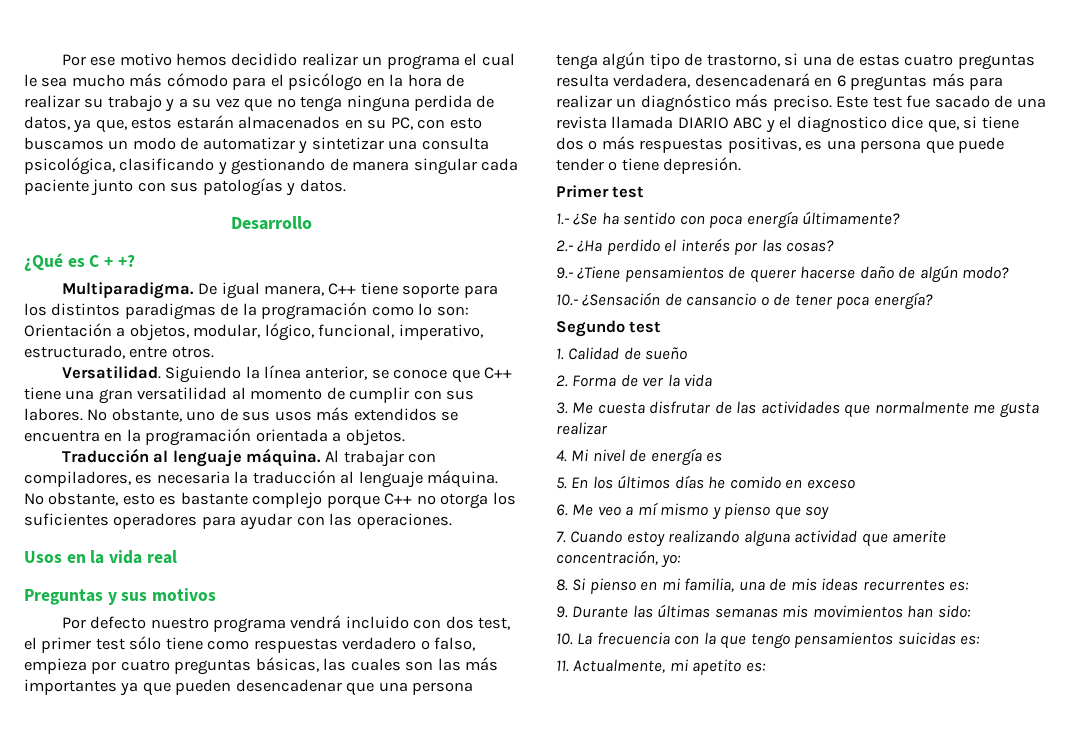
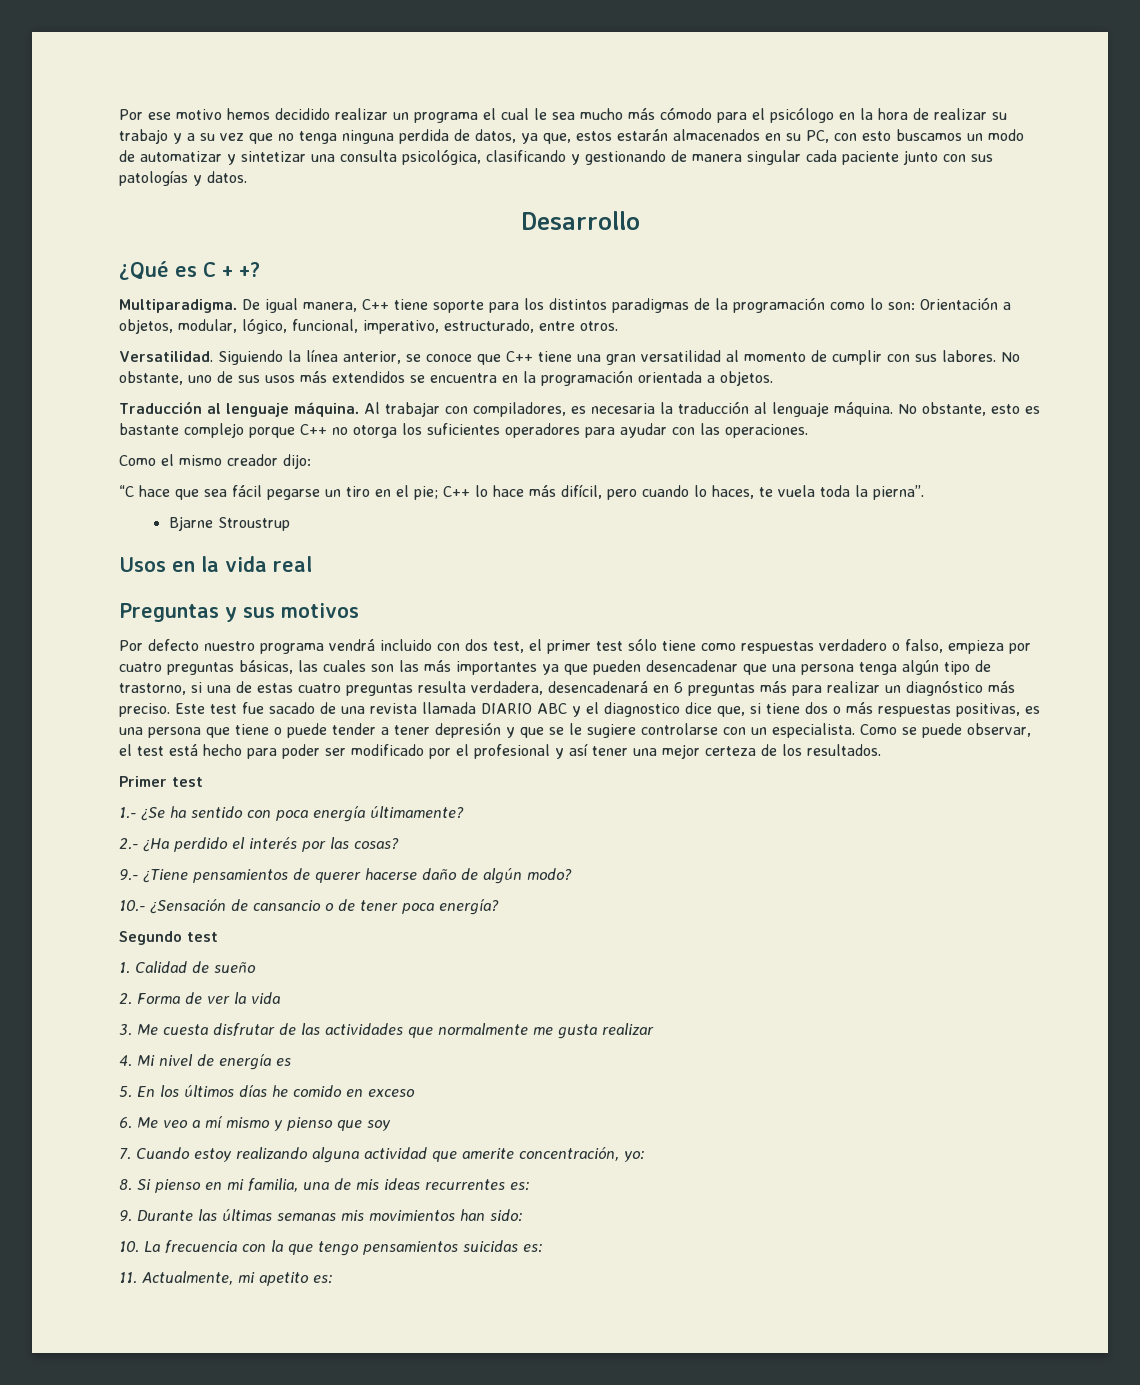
(452, 521) none -> [119,454,311,469] [119,484,924,500] [168,516,290,531] // Como el mismo creador dijo: // “C hace que sea fácil pegarse un tiro en el pie; C++ lo hace más difícil, pero cuando lo haces, te vuela toda la pierna”. // Bjarne Stroustrup
[958,137,1005,153] [556,157,742,174] puede tender o tiene depresión. -> [235,722,1031,738] [119,743,881,759] tiene o puede tender a tener depresión y que se le sugiere controlarse con un especialista. Como se puede observar, el test está hecho para poder ser modificado por el profesional y así tener una mejor certeza de los resultados.

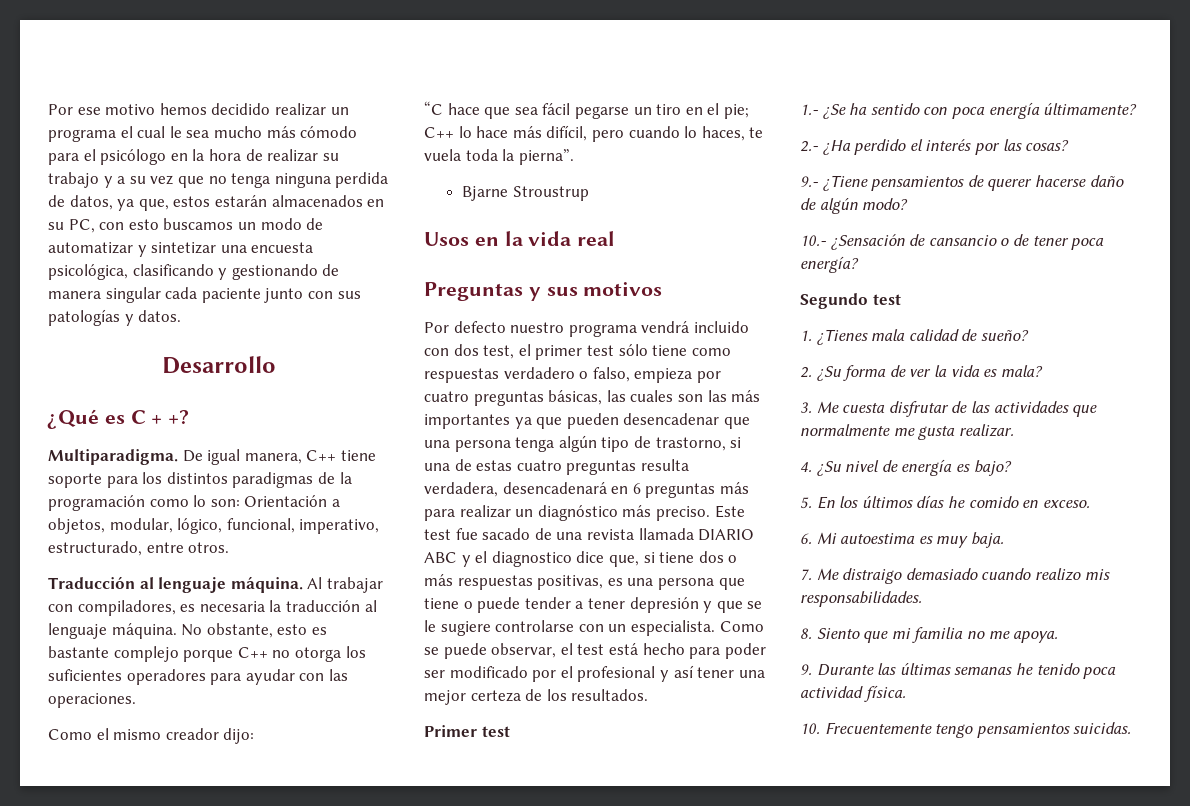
[340,150,397,162] consulta -> [251,242,314,253] encuesta
[119,349,1020,365] [119,370,773,386] // Versatilidad. Siguiendo la línea anterior, se conoce que C++ tiene una gran versatilidad al momento de cumplir con sus labores. No obstante, uno de sus usos más extendidos se encuentra en la programación orientada a objetos. -> (230, 547) none
[135,961,256,973] Calidad de sueño -> [816,329,1029,345] ¿Tienes mala calidad de sueño?
[137,993,180,1004] Forma -> [816,365,887,381] ¿Su forma
(280, 998) none -> [983,365,1043,377] es mala?
[602,1023,654,1035] realizar -> [958,424,1014,437] realizar.
[137,1055,155,1066] Mi -> [816,461,841,476] ¿Su
(291, 1062) none -> [973,460,1012,476] bajo?
[368,1089,415,1097] exceso -> [1042,500,1090,508] exceso.
[137,1116,391,1131] [119,1147,645,1163] [119,1178,530,1193] Me veo a mí mismo y pienso que soy // 7. Cuando estoy realizando alguna actividad que amerite concentración, yo: // 8. Si pienso en mi familia, una de mis ideas recurrentes es: -> [816,532,1004,548] [800,568,1110,584] [800,591,922,607] [800,627,1059,643] Mi autoestima es muy baja. // 7. Me distraigo demasiado cuando realizo mis responsabilidades. // 8. Siento que mi familia no me apoya.
[341,1209,523,1222] [119,1240,543,1256] [119,1271,333,1286] mis movimientos han sido: // 10. La frecuencia con la que tengo pensamientos suicidas es: // 11. Actualmente, mi apetito es: -> [1015,663,1117,679] [800,685,906,702] [800,722,1132,738] he tenido poca actividad física. // 10. Frecuentemente tengo pensamientos suicidas.

